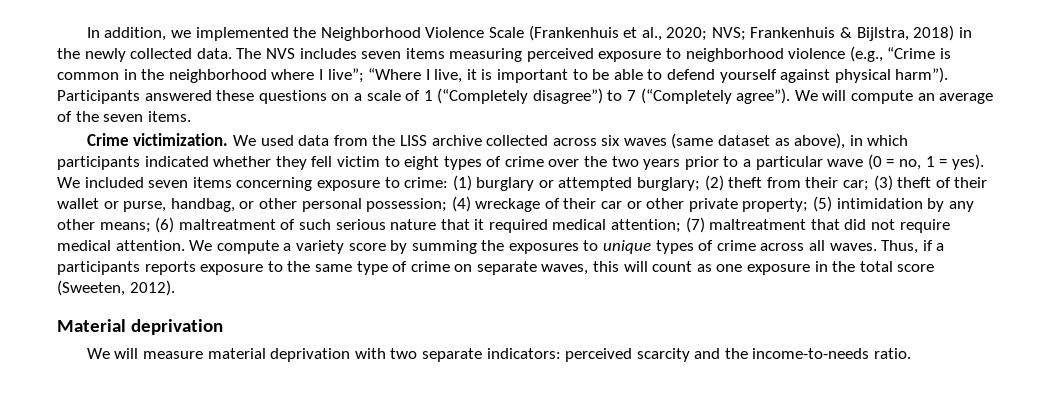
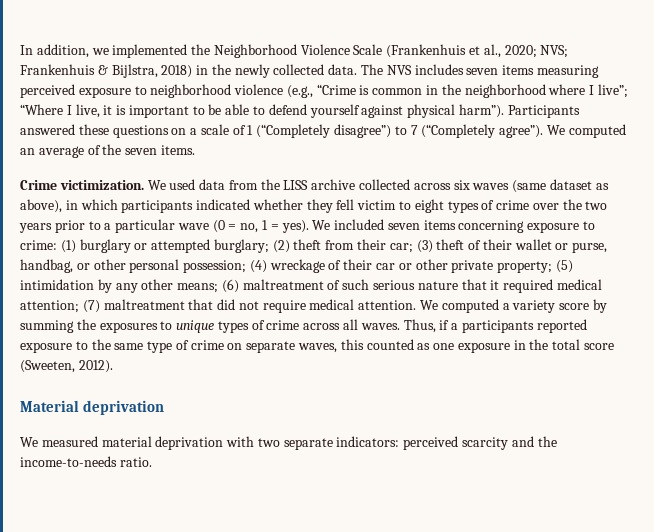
[822,90,914,104] will compute -> [568,124,626,138] computed
[216,240,279,254] compute -> [441,299,499,313] computed
[144,261,196,275] reports -> [536,319,587,333] reported
[623,261,693,272] will count -> [366,339,414,350] counted
[114,348,203,359] will measure -> [41,436,98,447] measured

